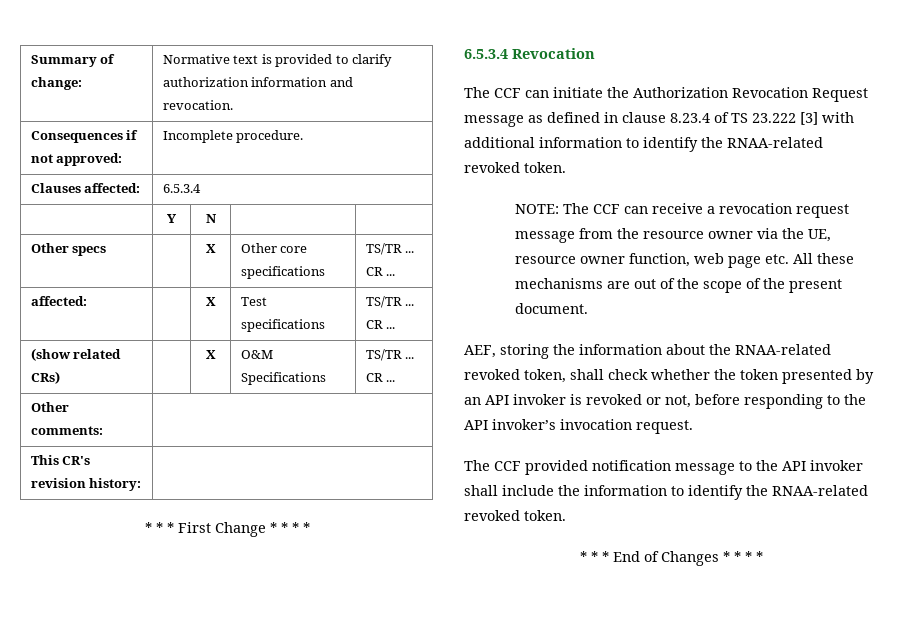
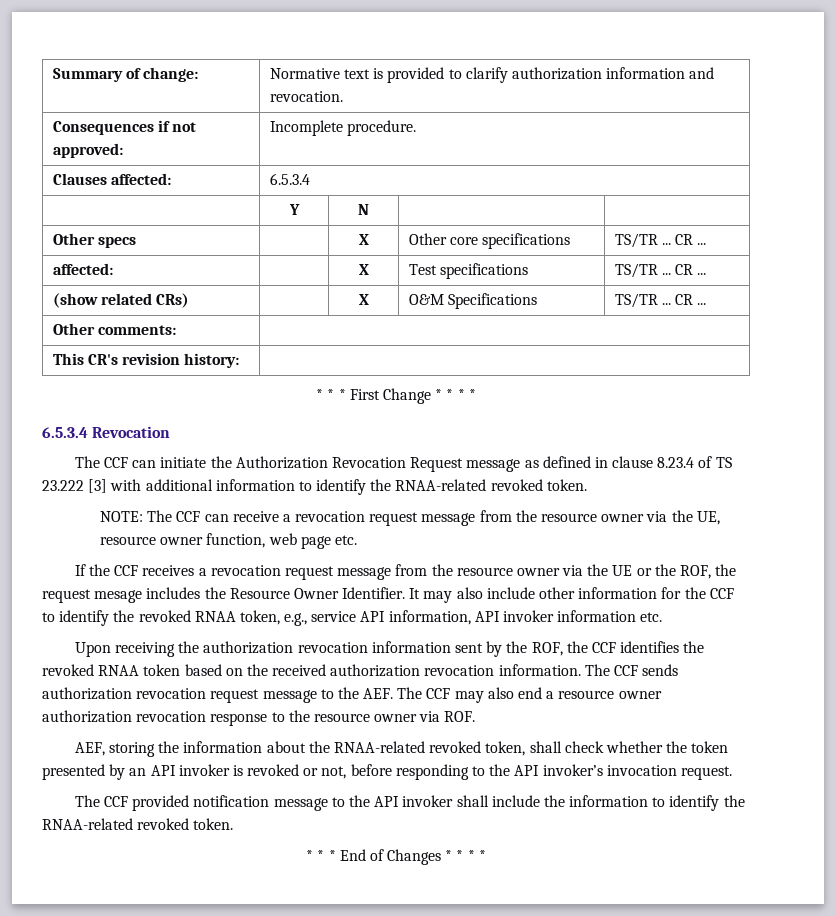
[792,253,854,264] [514,278,842,293] [514,303,588,314] All these mechanisms are out of the scope of the present document. -> [74,564,737,580] [42,587,734,603] [42,610,663,626] [74,641,705,657] [42,664,679,677] [42,687,662,703] [42,710,476,726] // If the CCF receives a revocation request message from the resource owner via the UE or the ROF, the request mesage includes the Resource Owner Identifier. It may also include other information for the CCF to identify the revoked RNAA token, e.g., service API information, API invoker information etc. // Upon receiving the authorization revocation information sent by the ROF, the CCF identifies the revoked RNAA token based on the received authorization revocation information. The CCF sends authorization revocation request message to the AEF. The CCF may also end a resource owner authorization revocation response to the resource owner via ROF.

